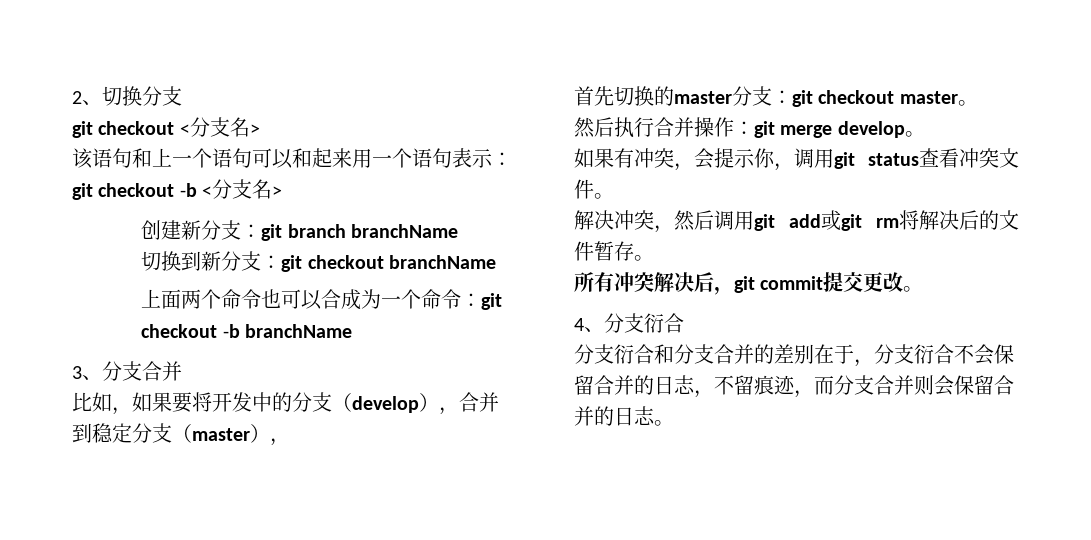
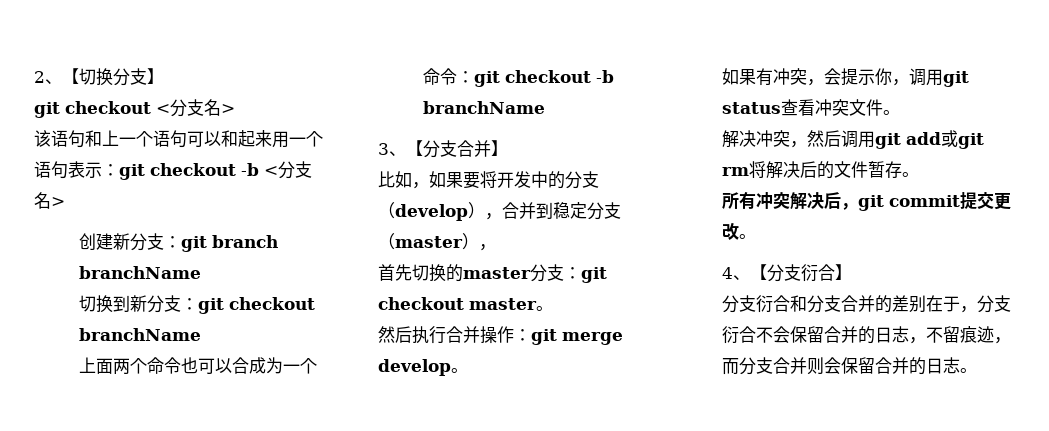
(102, 102) none -> [62,68,79,84] 【
(182, 96) none -> [147,68,164,84] 】
[102,361,182,381] 分支合并 -> [406,140,508,158] 【分支合并】
[604,313,684,333] 分支衍合 -> [750,264,852,282] 【分支衍合】

